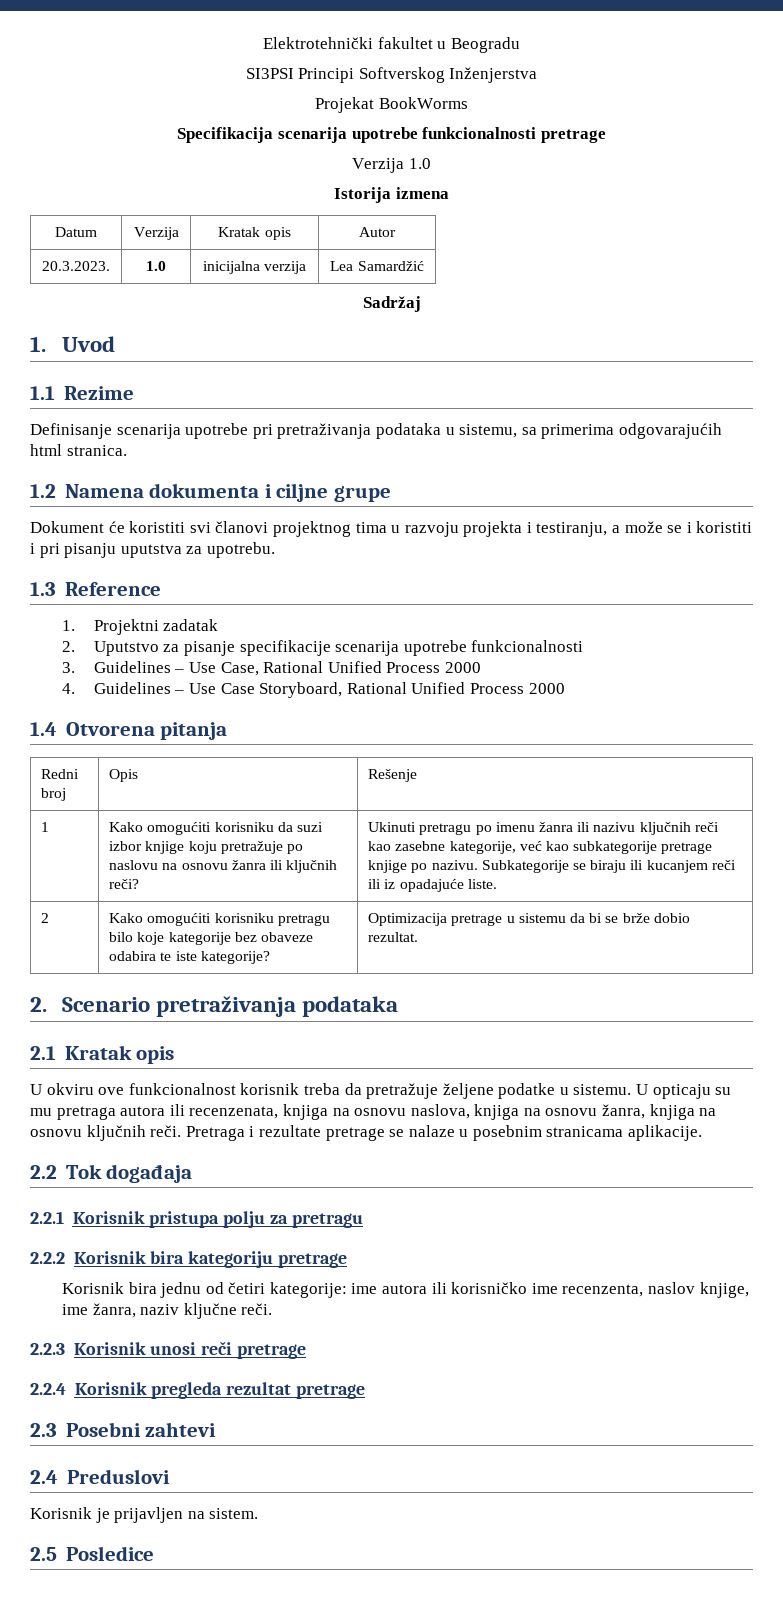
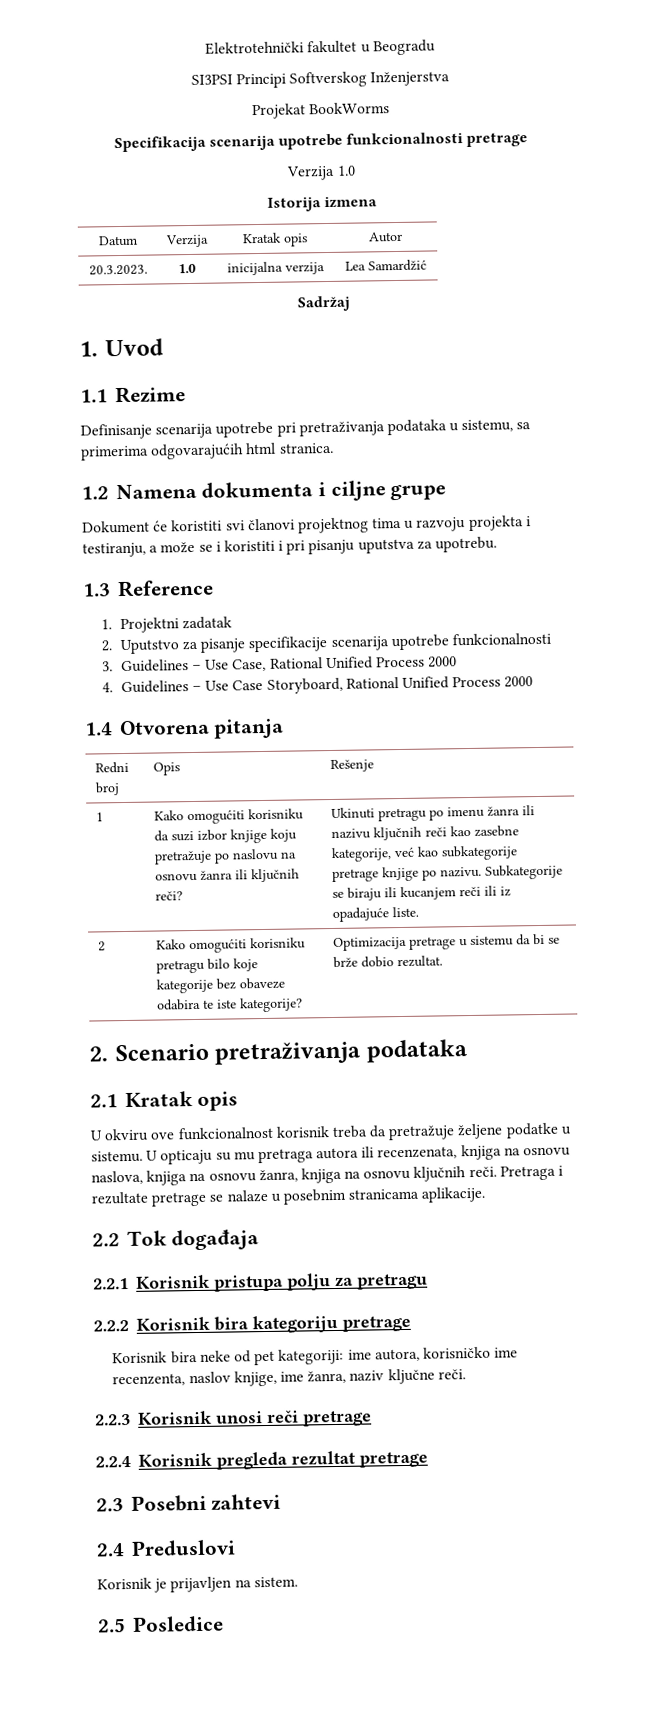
[160,1282,447,1298] jednu od četiri kategorije: ime autora ili -> [199,1348,420,1366] neke od pet kategoriji: ime autora,

